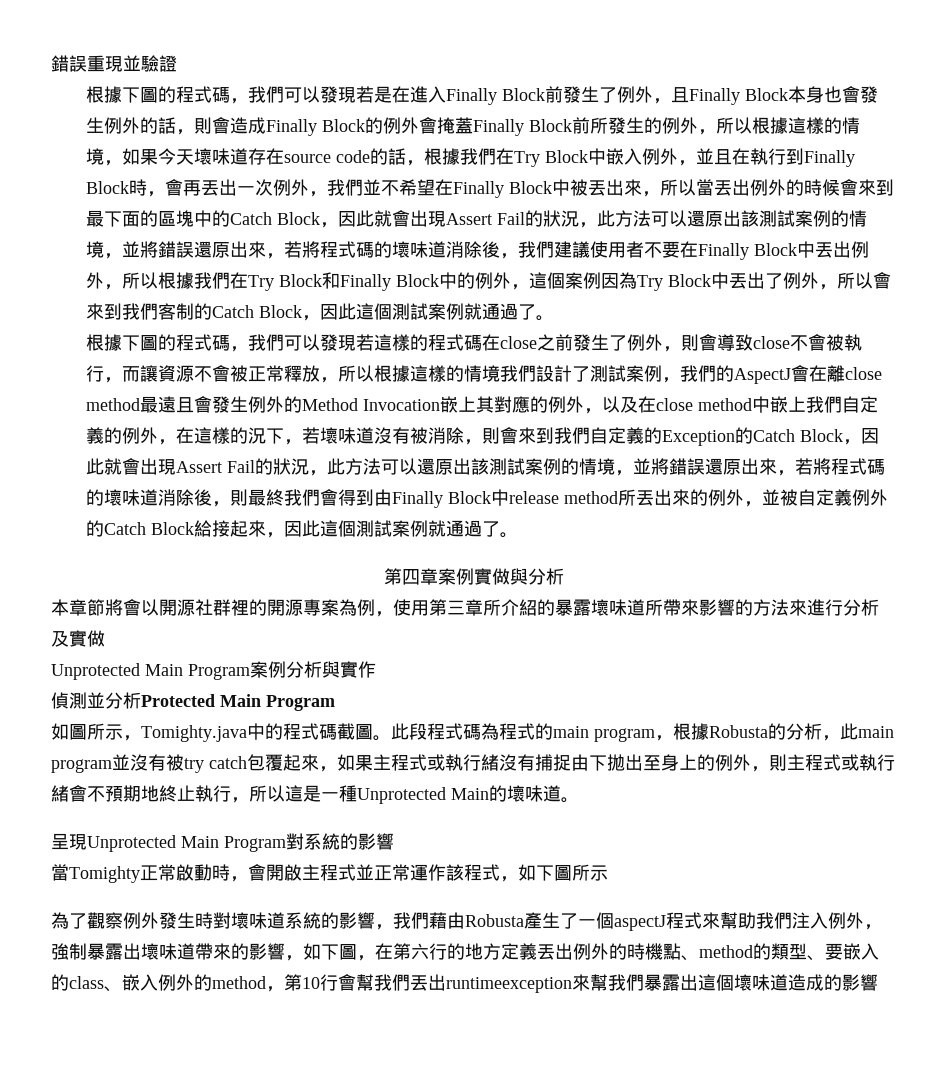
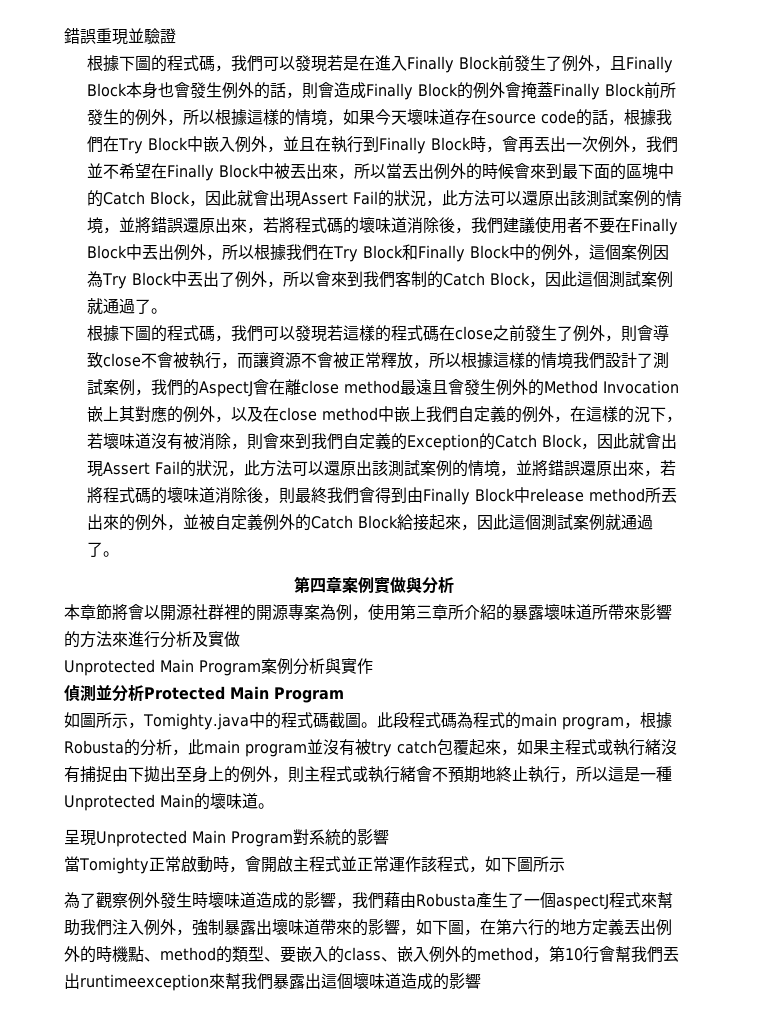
[213,912,321,929] 對壞味道系統 -> [208,892,288,909] 壞味道造成

